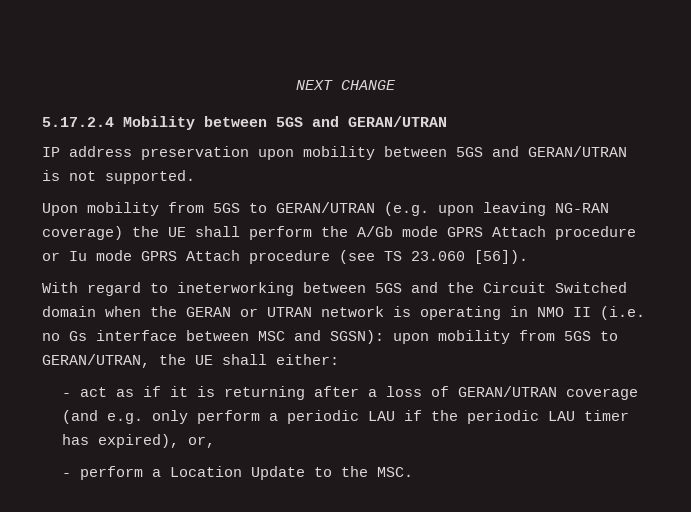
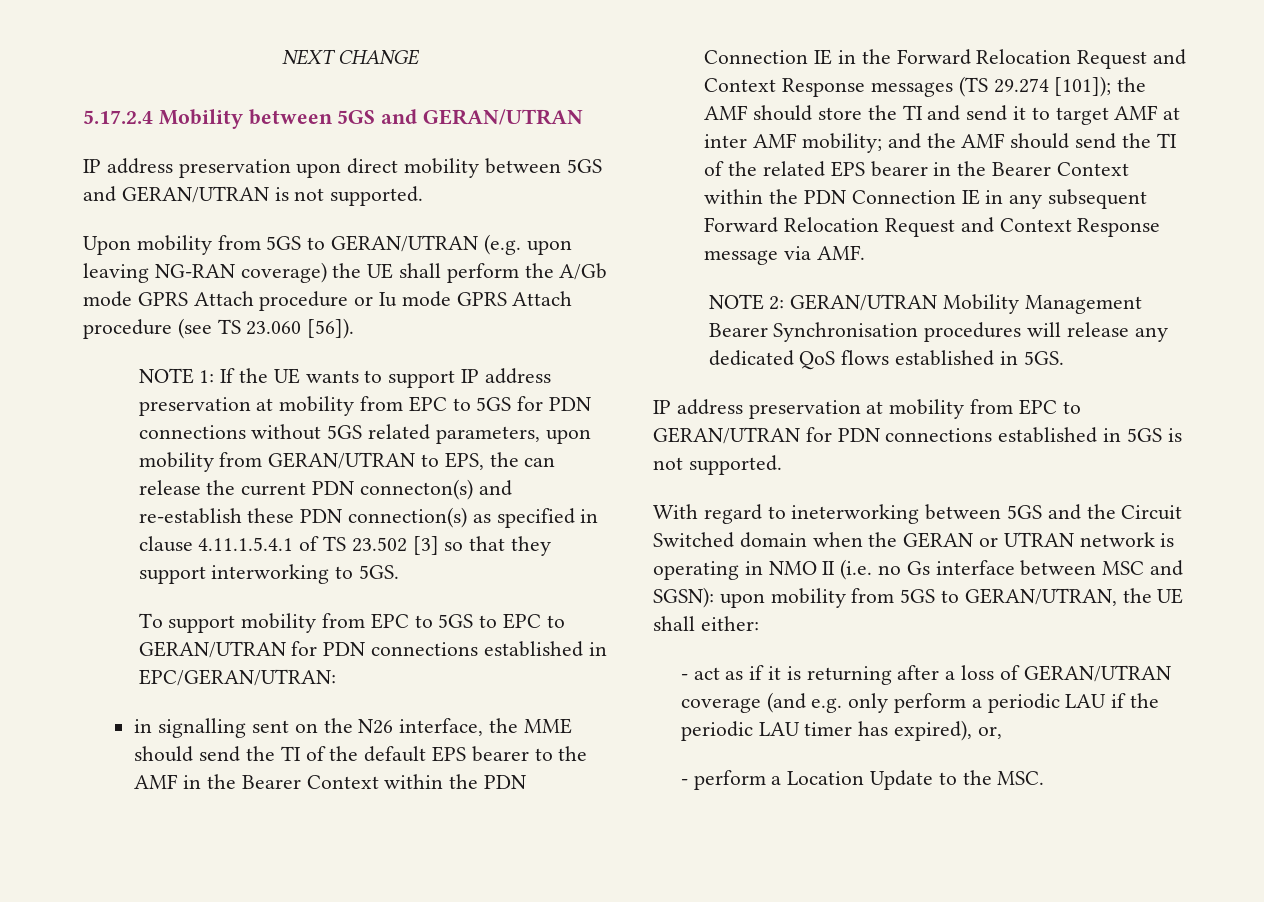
(294, 154) none -> [347,158,399,174] direct
(528, 257) none -> [138,368,551,388] [138,396,592,416] [138,424,591,444] [138,452,556,472] [138,479,512,500] [138,507,599,528] [138,536,552,556] [138,564,399,584] [138,613,565,633] [138,641,607,658] [138,669,336,686] [134,718,572,738] [134,746,588,762] [134,774,527,789] [704,49,1187,69] [704,76,1147,97] [704,105,1181,125] [704,133,1177,153] [704,161,1129,177] [704,189,1148,209] [704,217,1161,237] [704,245,866,265] [708,294,1142,314] [708,322,1168,342] [708,350,1064,370] [653,399,1081,419] [653,427,1182,444] [653,455,782,475] // NOTE 1: If the UE wants to support IP address preservation at mobility from EPC to 5GS for PDN connections without 5GS related parameters, upon mobility from GERAN/UTRAN to EPS, the can release the current PDN connecton(s) and re-establish these PDN connection(s) as specified in clause 4.11.1.5.4.1 of TS 23.502 [3] so that they support interworking to 5GS. // To support mobility from EPC to 5GS to EPC to GERAN/UTRAN for PDN connections established in EPC/GERAN/UTRAN: // in signalling sent on the N26 interface, the MME should send the TI of the default EPS bearer to the AMF in the Bearer Context within the PDN Connection IE in the Forward Relocation Request and Context Response messages (TS 29.274 [101]); the AMF should store the TI and send it to target AMF at inter AMF mobility; and the AMF should send the TI of the related EPS bearer in the Bearer Context within the PDN Connection IE in any subsequent Forward Relocation Request and Context Response message via AMF. // NOTE 2: GERAN/UTRAN Mobility Management Bearer Synchronisation procedures will release any dedicated QoS flows established in 5GS. // IP address preservation at mobility from EPC to GERAN/UTRAN for PDN connections established in 5GS is not supported.

